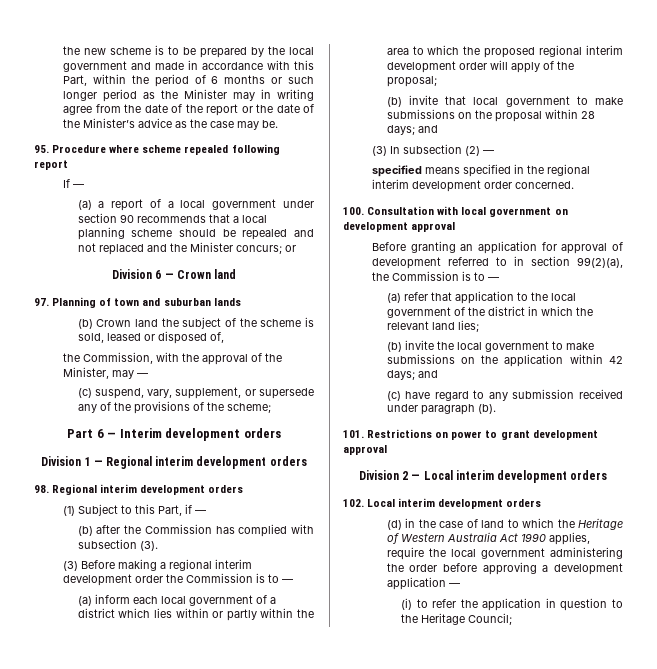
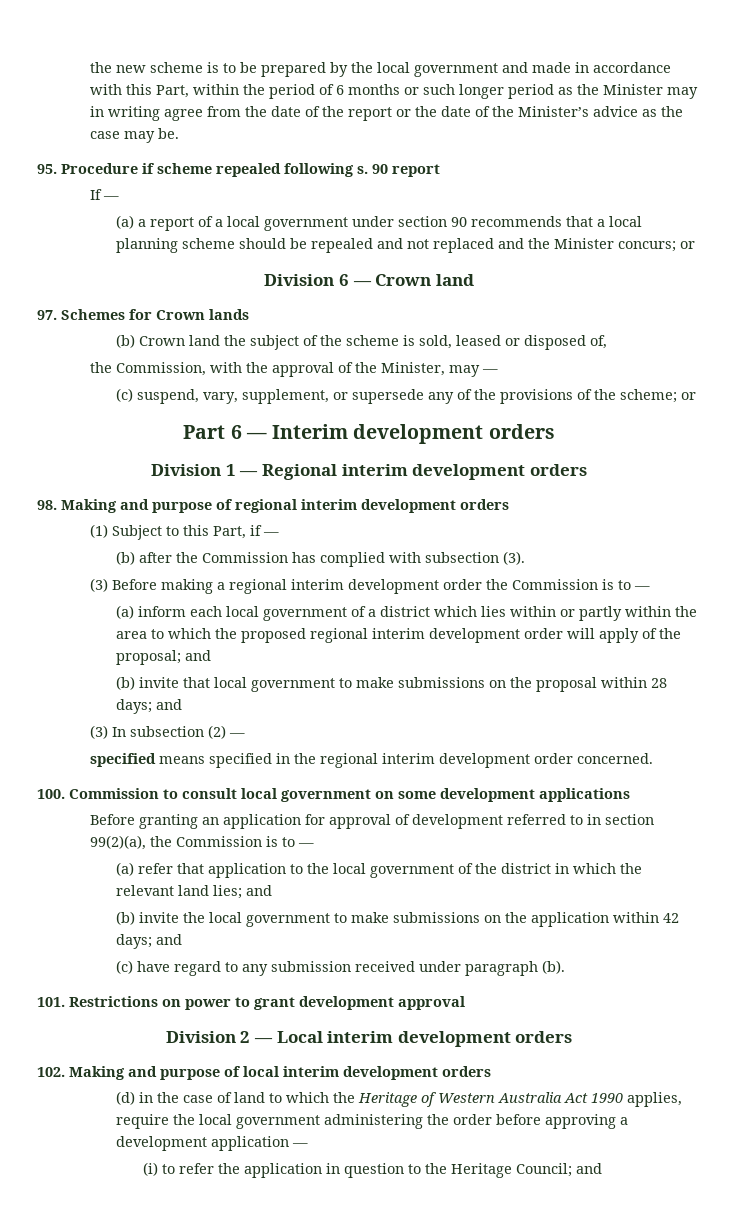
[109,145,140,153] where -> [142,163,154,174] if
(280, 149) none -> [357,164,388,174] s. 90
[52,297,211,308] Planning of town and suburban -> [61,309,205,320] Schemes for Crown
(271, 408) none -> [681,392,697,400] or
[52,484,98,495] Regional -> [61,499,297,513] Making and purpose of regional
(437, 81) none -> [185,650,212,661] and
[367,206,568,217] [343,222,456,232] Consultation with local government on development approval -> [69,788,630,802] Commission to consult local government on some development applications
(479, 326) none -> [246,885,273,896] and
[367,499,396,507] Local -> [69,1066,279,1080] Making and purpose of local
(513, 619) none -> [575,1163,602,1174] and

